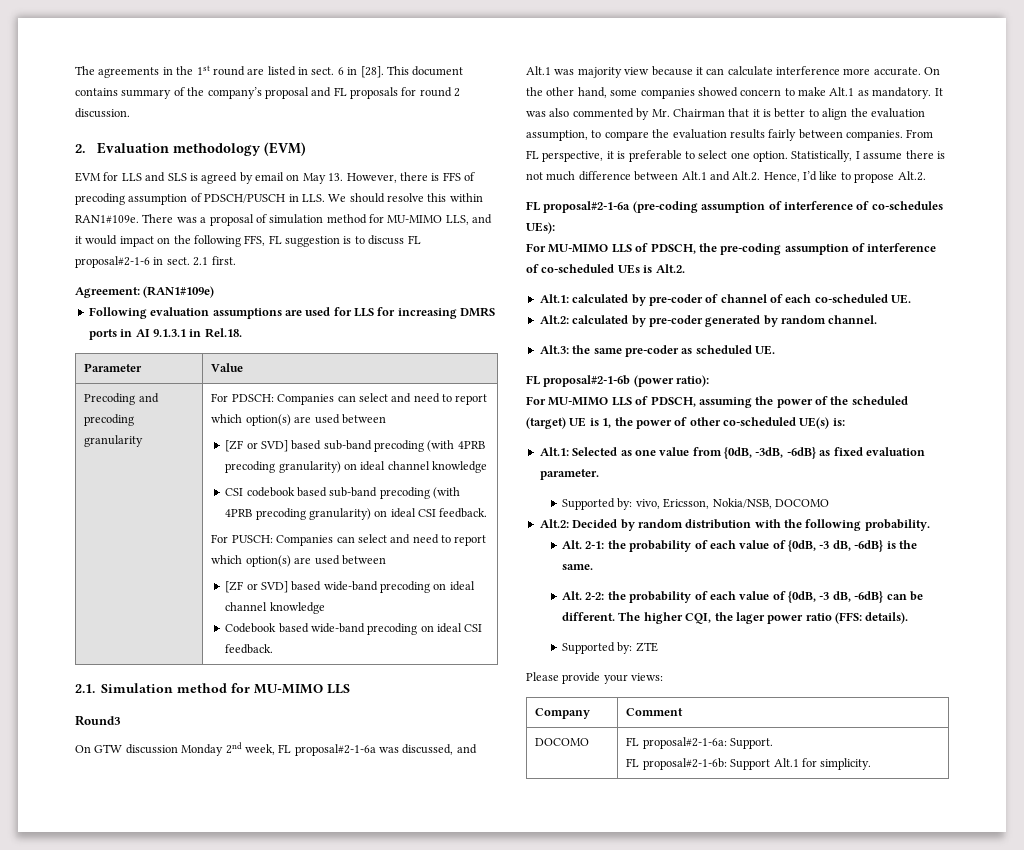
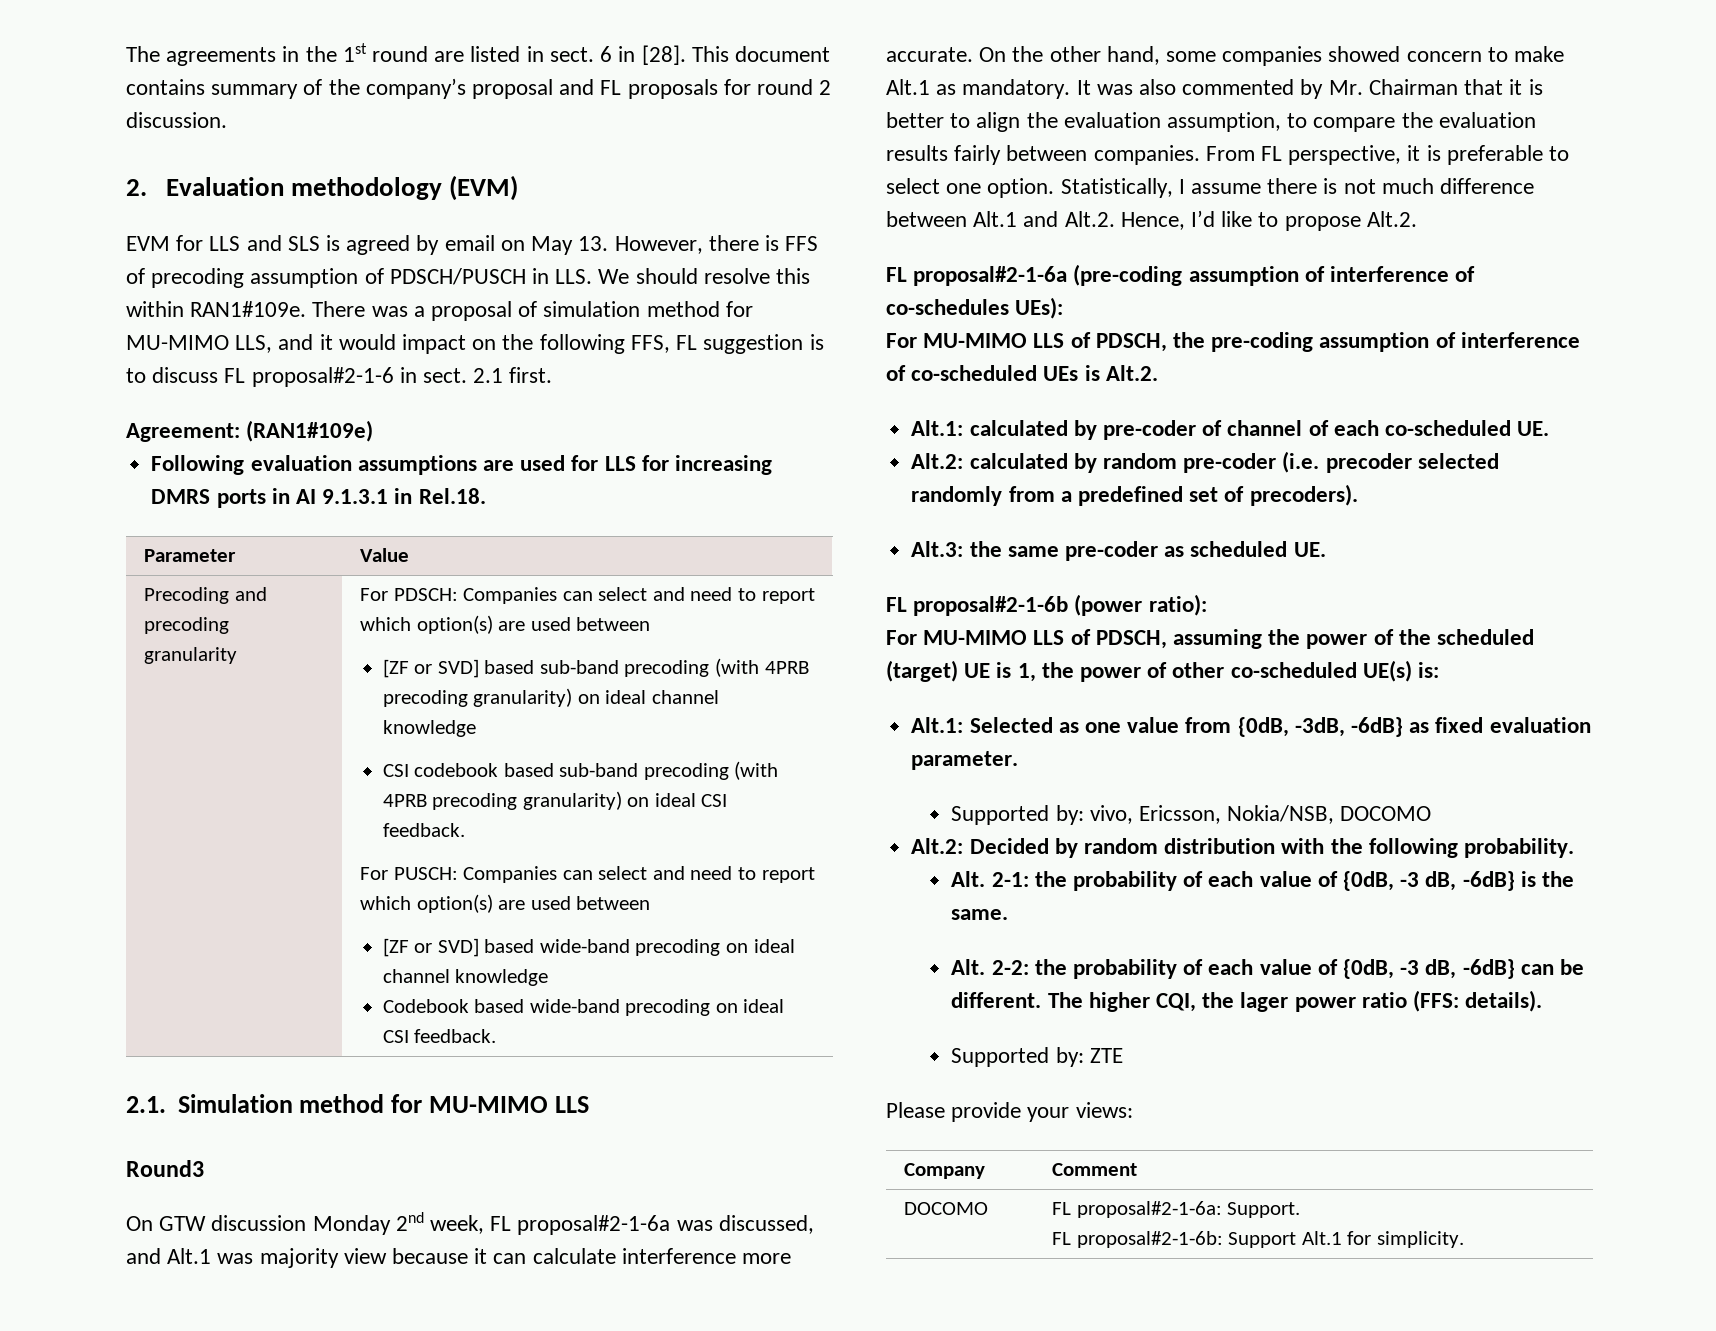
[648,315,878,327] pre-coder generated by random channel. -> [1102,451,1499,473] [911,484,1358,506] random pre-coder (i.e. precoder selected randomly from a predefined set of precoders).

